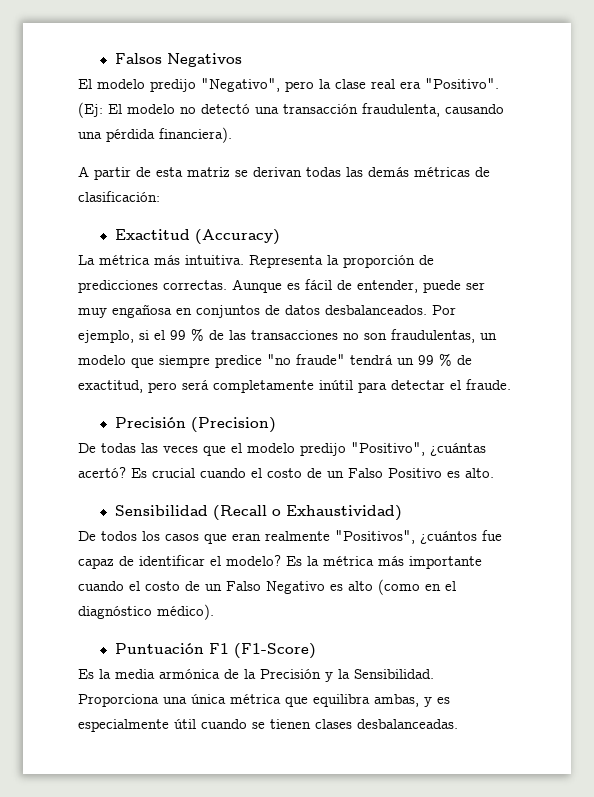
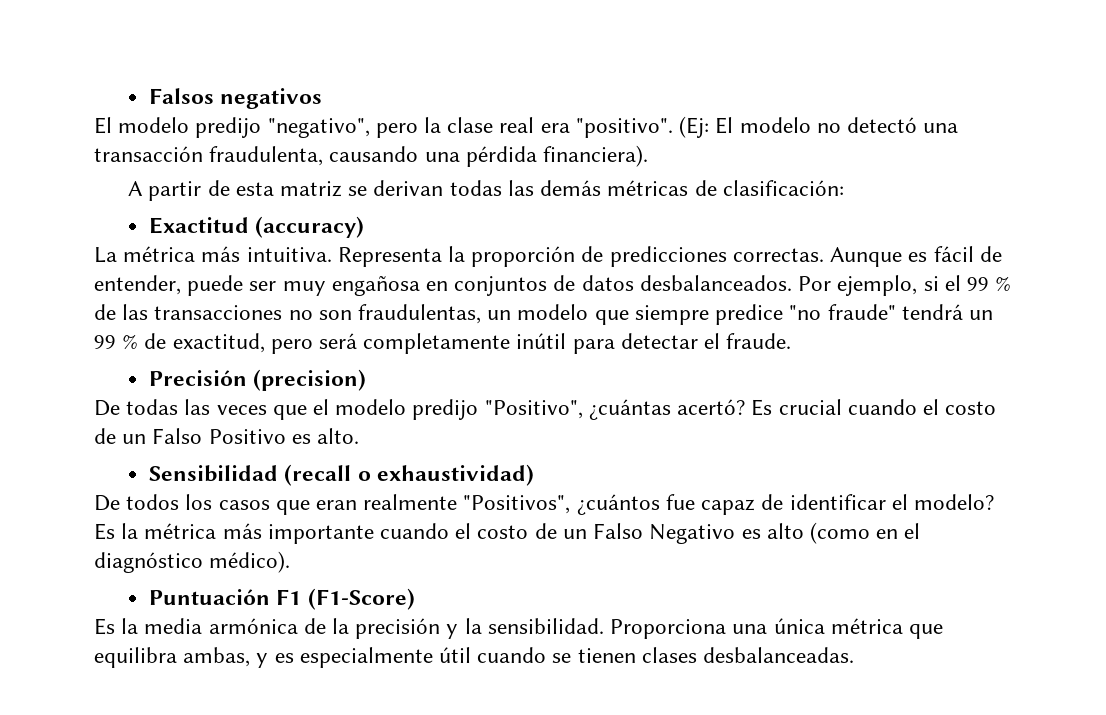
[166,53,242,67] Negativos -> [220,88,323,109] negativos
[201,78,280,92] "Negativo", -> [267,118,370,138] "negativo",
[425,78,499,89] "Positivo". -> [575,118,673,138] "positivo".
[194,229,280,245] (Accuracy) -> [255,216,365,238] (accuracy)
[190,417,276,433] (Precision) -> [253,369,367,391] (precision)
[212,505,402,521] (Recall o Exhaustividad) -> [284,464,534,486] (recall o exhaustividad)
[260,669,321,679] Precisión -> [355,618,441,639] precisión
[354,669,434,679] Sensibilidad. -> [487,618,604,634] sensibilidad.

